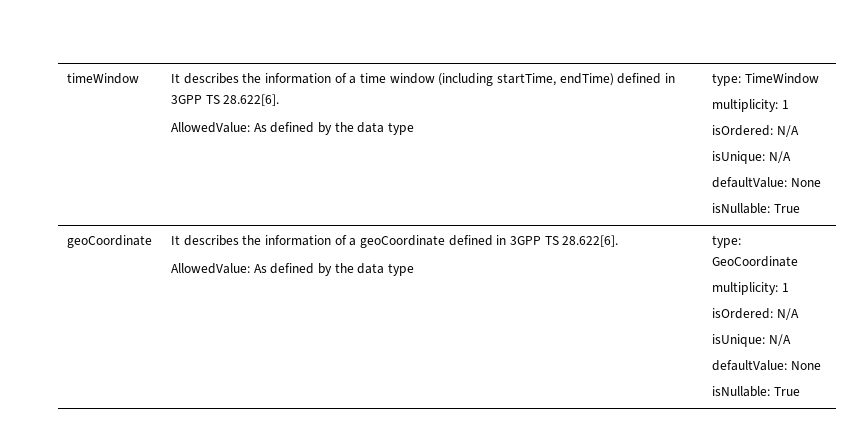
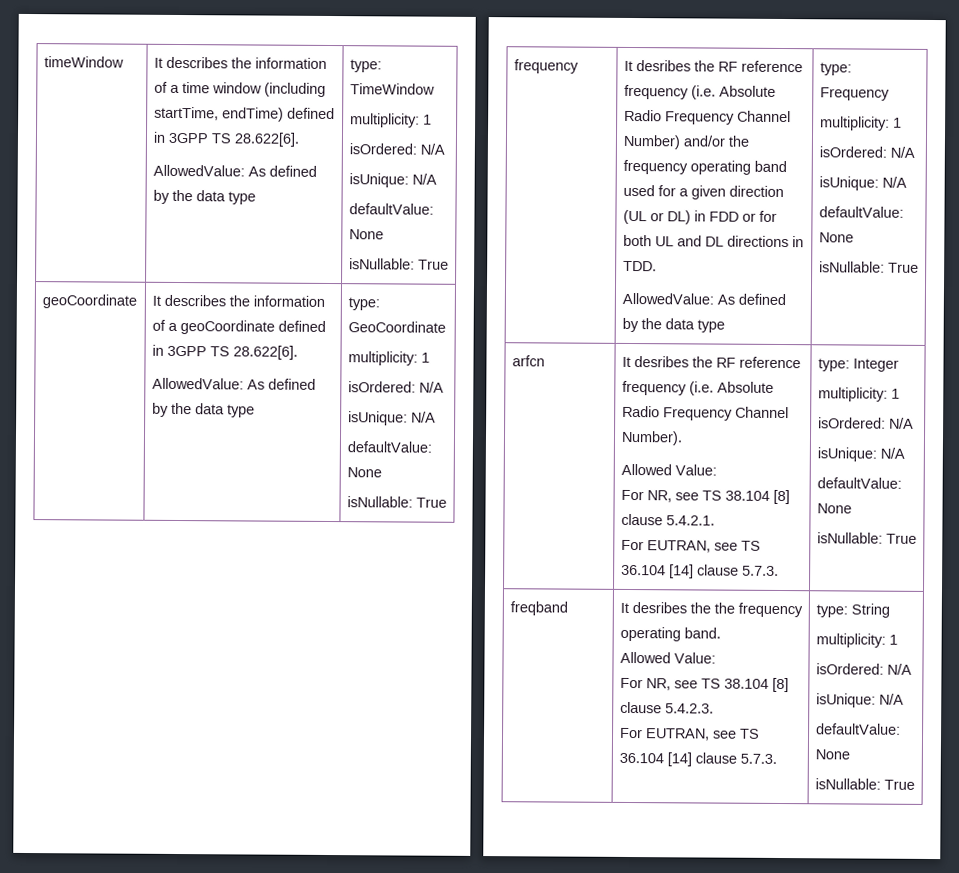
(800, 391) none -> [513,59,579,74] [623,60,803,73] [623,84,776,100] [623,109,791,125] [622,134,750,150] [622,159,787,175] [622,184,784,200] [622,209,777,225] [622,234,804,248] [622,260,657,272] [621,292,786,306] [621,317,725,333] [819,62,852,76] [819,87,890,101] [819,116,902,131] [818,146,915,158] [818,176,907,191] [818,206,904,218] [818,232,854,243] [818,261,919,273] [511,355,545,367] [621,356,801,369] [621,380,774,396] [621,405,789,421] [620,430,683,446] [620,463,717,476] [620,489,790,505] [620,513,715,526] [620,539,761,553] [620,564,779,579] [817,358,899,372] [817,387,900,402] [817,417,914,429] [816,447,905,462] [816,477,902,489] [816,503,852,514] [816,532,917,544] [509,601,568,616] [619,602,803,618] [619,626,721,642] [619,651,716,664] [619,677,789,693] [619,701,714,714] [619,727,760,741] [618,752,777,767] [815,603,890,618] [815,633,898,648] [815,663,912,675] [815,693,904,708] [815,723,901,735] [814,749,850,760] [814,778,915,790] // frequency | It desribes the RF reference frequency (i.e. Absolute Radio Frequency Channel Number) and/or the frequency operating band used for a given direction (UL or DL) in FDD or for both UL and DL directions in TDD. // AllowedValue: As defined by the data type | type: Frequency // multiplicity: 1 // isOrdered: N/A // isUnique: N/A // defaultValue: None // isNullable: True // arfcn | It desribes the RF reference frequency (i.e. Absolute Radio Frequency Channel Number). // Allowed Value: // For NR, see TS 38.104 [8] clause 5.4.2.1. // For EUTRAN, see TS 36.104 [14] clause 5.7.3. | type: Integer // multiplicity: 1 // isOrdered: N/A // isUnique: N/A // defaultValue: None // isNullable: True // freqband | It desribes the the frequency operating band. // Allowed Value: // For NR, see TS 38.104 [8] clause 5.4.2.3. // For EUTRAN, see TS 36.104 [14] clause 5.7.3. | type: String // multiplicity: 1 // isOrdered: N/A // isUnique: N/A // defaultValue: None // isNullable: True

